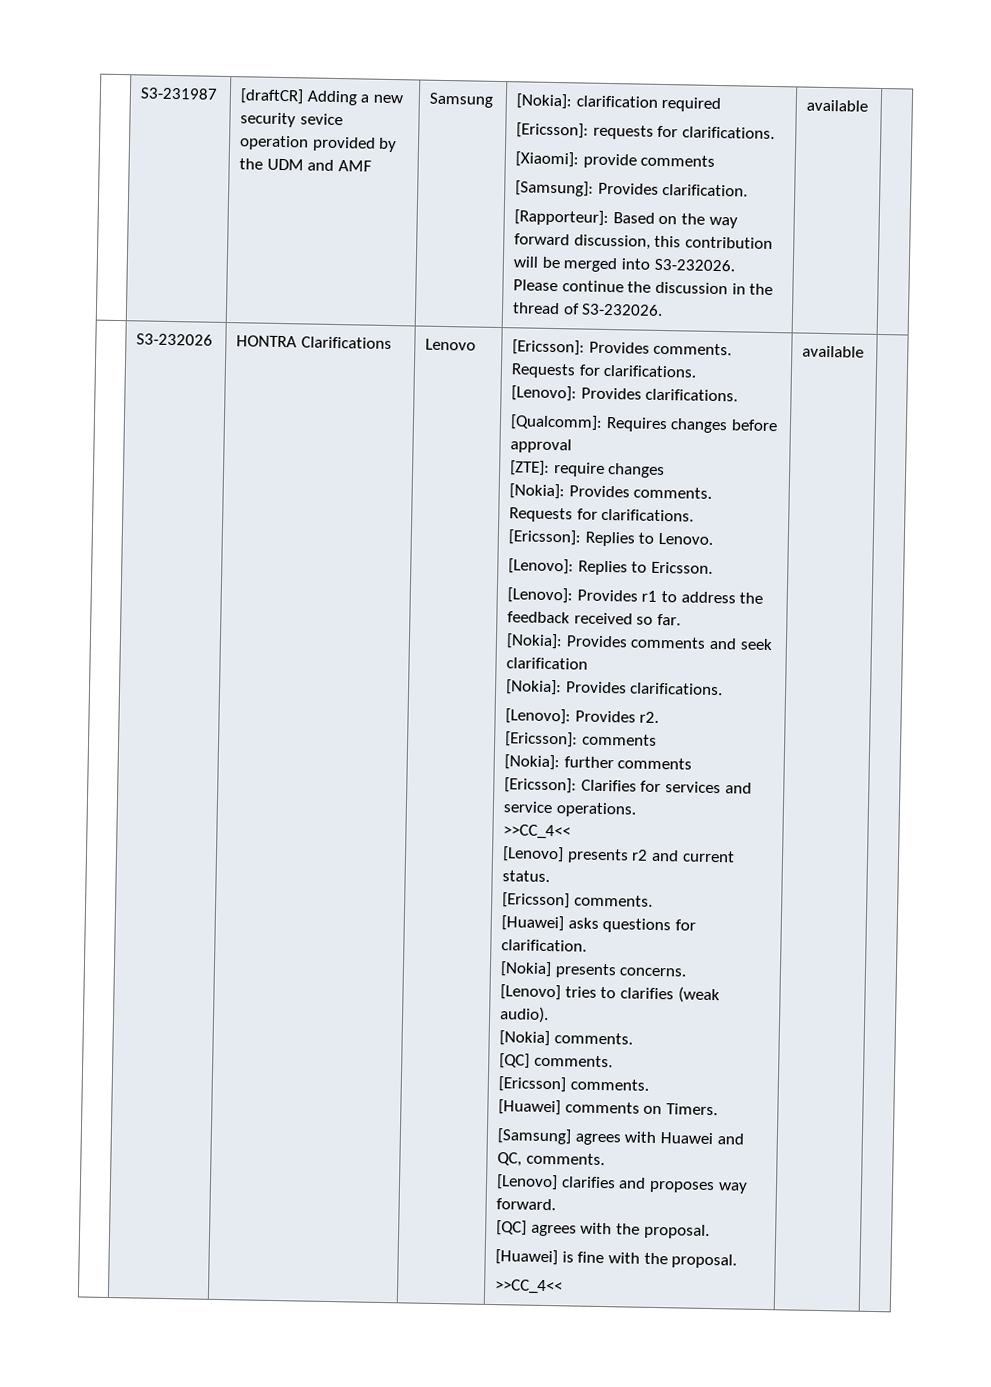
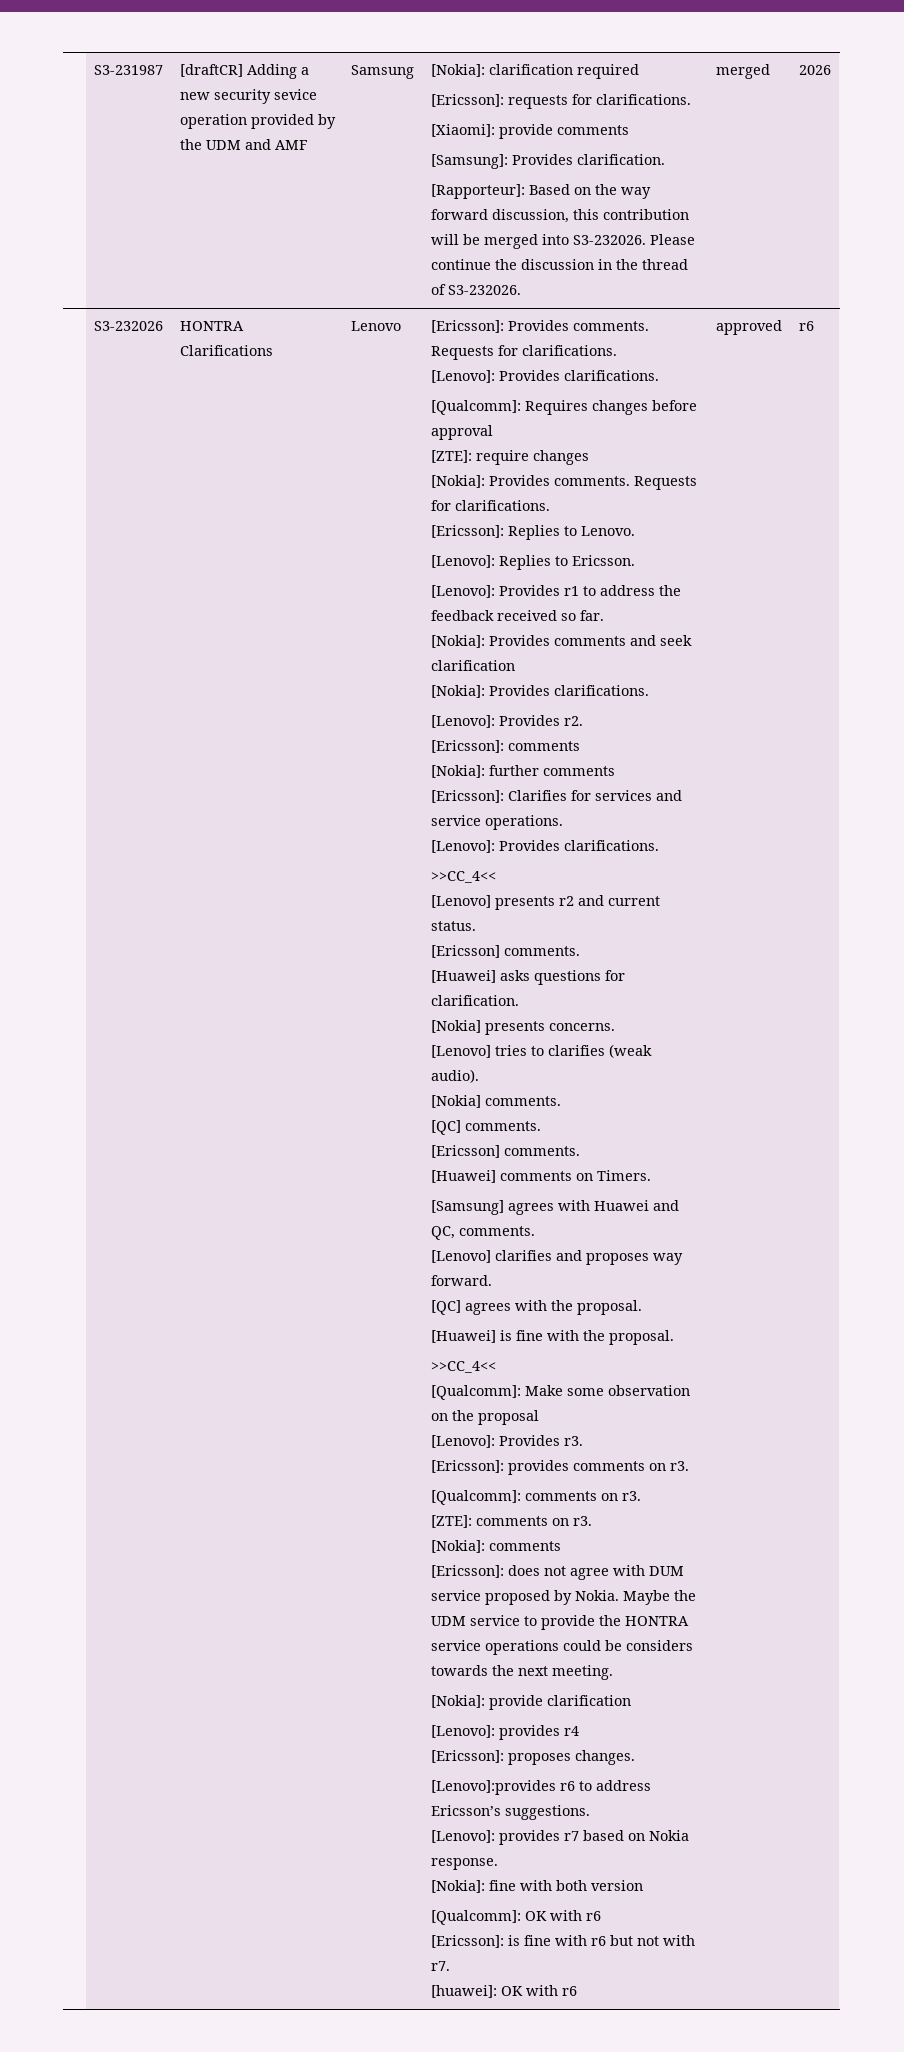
[806,99,869,112] available | -> [715,64,770,79] [798,65,831,75] merged | 2026
(637, 810) none -> [430,840,659,853] // [Lenovo]: Provides clarifications.
[802,345,865,358] | available | -> [430,1385,690,1400] [430,1410,539,1425] [430,1435,583,1448] [430,1460,689,1475] [430,1490,641,1505] [430,1515,592,1528] [430,1540,561,1553] [430,1565,684,1580] [430,1590,696,1605] [430,1615,689,1630] [430,1640,693,1655] [430,1665,613,1680] [430,1695,631,1710] [430,1725,579,1740] [430,1750,635,1765] [430,1780,651,1795] [430,1805,590,1820] [430,1830,689,1845] [430,1858,498,1870] [430,1880,643,1893] [430,1910,601,1925] [430,1935,695,1948] [430,1961,450,1971] [430,1985,577,1998] [715,320,782,335] [798,321,814,331] // [Qualcomm]: Make some observation on the proposal // [Lenovo]: Provides r3. // [Ericsson]: provides comments on r3. // [Qualcomm]: comments on r3. // [ZTE]: comments on r3. // [Nokia]: comments // [Ericsson]: does not agree with DUM service proposed by Nokia. Maybe the UDM service to provide the HONTRA service operations could be considers towards the next meeting. // [Nokia]: provide clarification // [Lenovo]: provides r4 // [Ericsson]: proposes changes. // [Lenovo]:provides r6 to address Ericsson’s suggestions. // [Lenovo]: provides r7 based on Nokia response. // [Nokia]: fine with both version // [Qualcomm]: OK with r6 // [Ericsson]: is fine with r6 but not with r7. // [huawei]: OK with r6 | approved | r6

